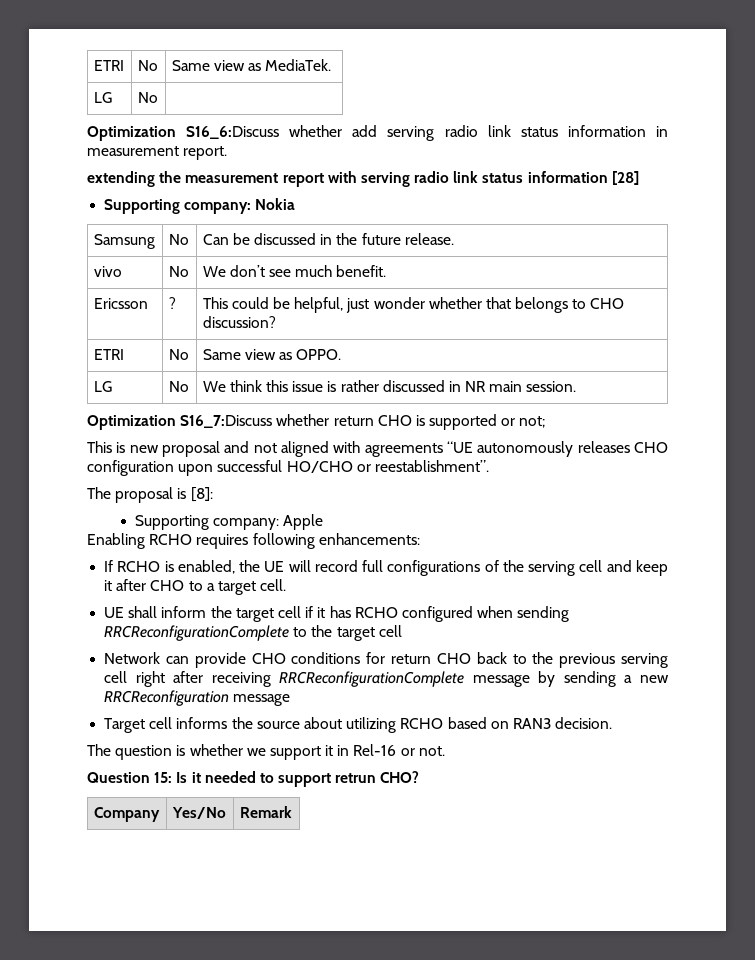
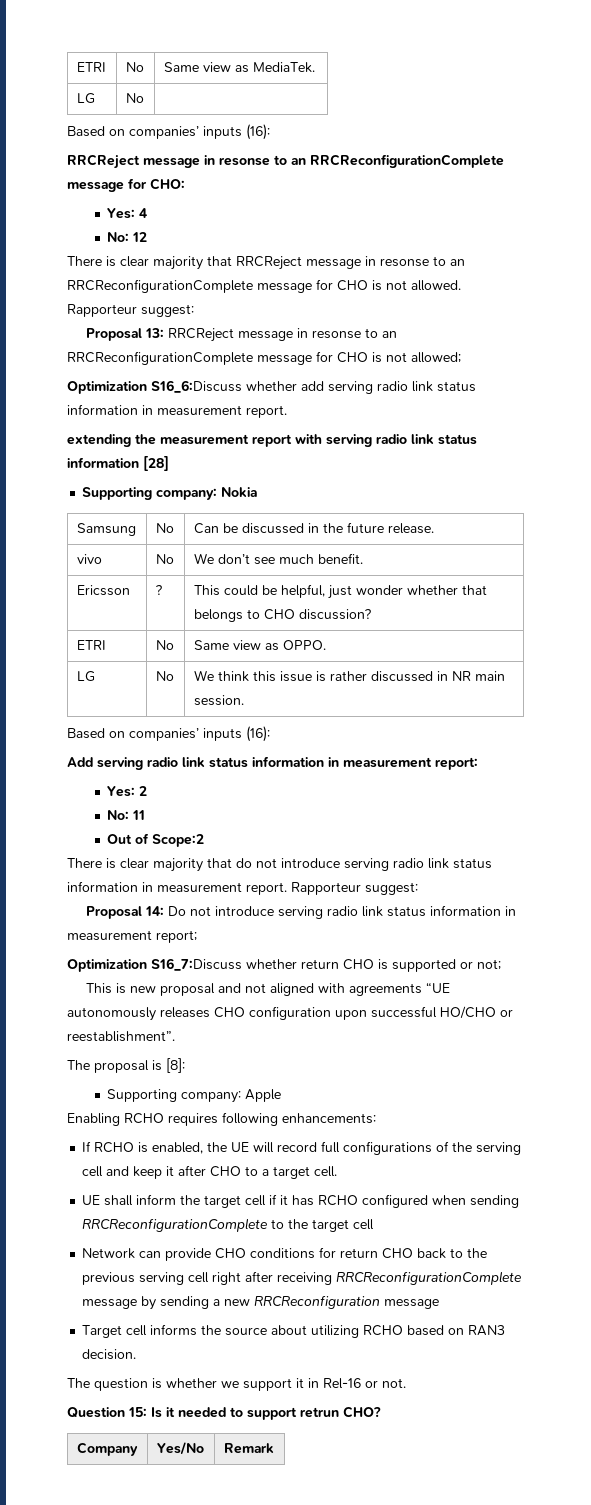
(158, 97) none -> [67,124,270,140] [67,154,504,169] [67,178,185,192] [107,208,148,219] [107,232,148,242] [67,256,465,270] [67,279,461,293] [67,304,194,317] [86,328,398,342] [67,351,461,365] // Based on companies’ inputs (16): // RRCReject message in resonse to an RRCReconfigurationComplete message for CHO: // Yes: 4 // No: 12 // There is clear majority that RRCReject message in resonse to an RRCReconfigurationComplete message for CHO is not allowed. Rapporteur suggest: // Proposal 13: RRCReject message in resonse to an RRCReconfigurationComplete message for CHO is not allowed;
(577, 386) none -> [67,726,270,742] [67,756,478,770] [107,786,148,797] [107,810,146,820] [107,833,205,847] [67,858,492,872] [67,881,418,895] [86,905,517,919] [67,930,197,943] // Based on companies’ inputs (16): // Add serving radio link status information in measurement report: // Yes: 2 // No: 11 // Out of Scope:2 // There is clear majority that do not introduce serving radio link status information in measurement report. Rapporteur suggest: // Proposal 14: Do not introduce serving radio link status information in measurement report;

